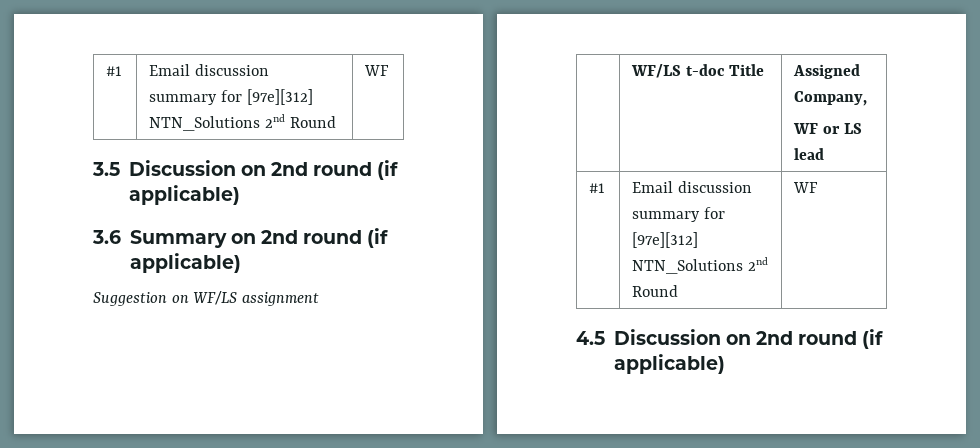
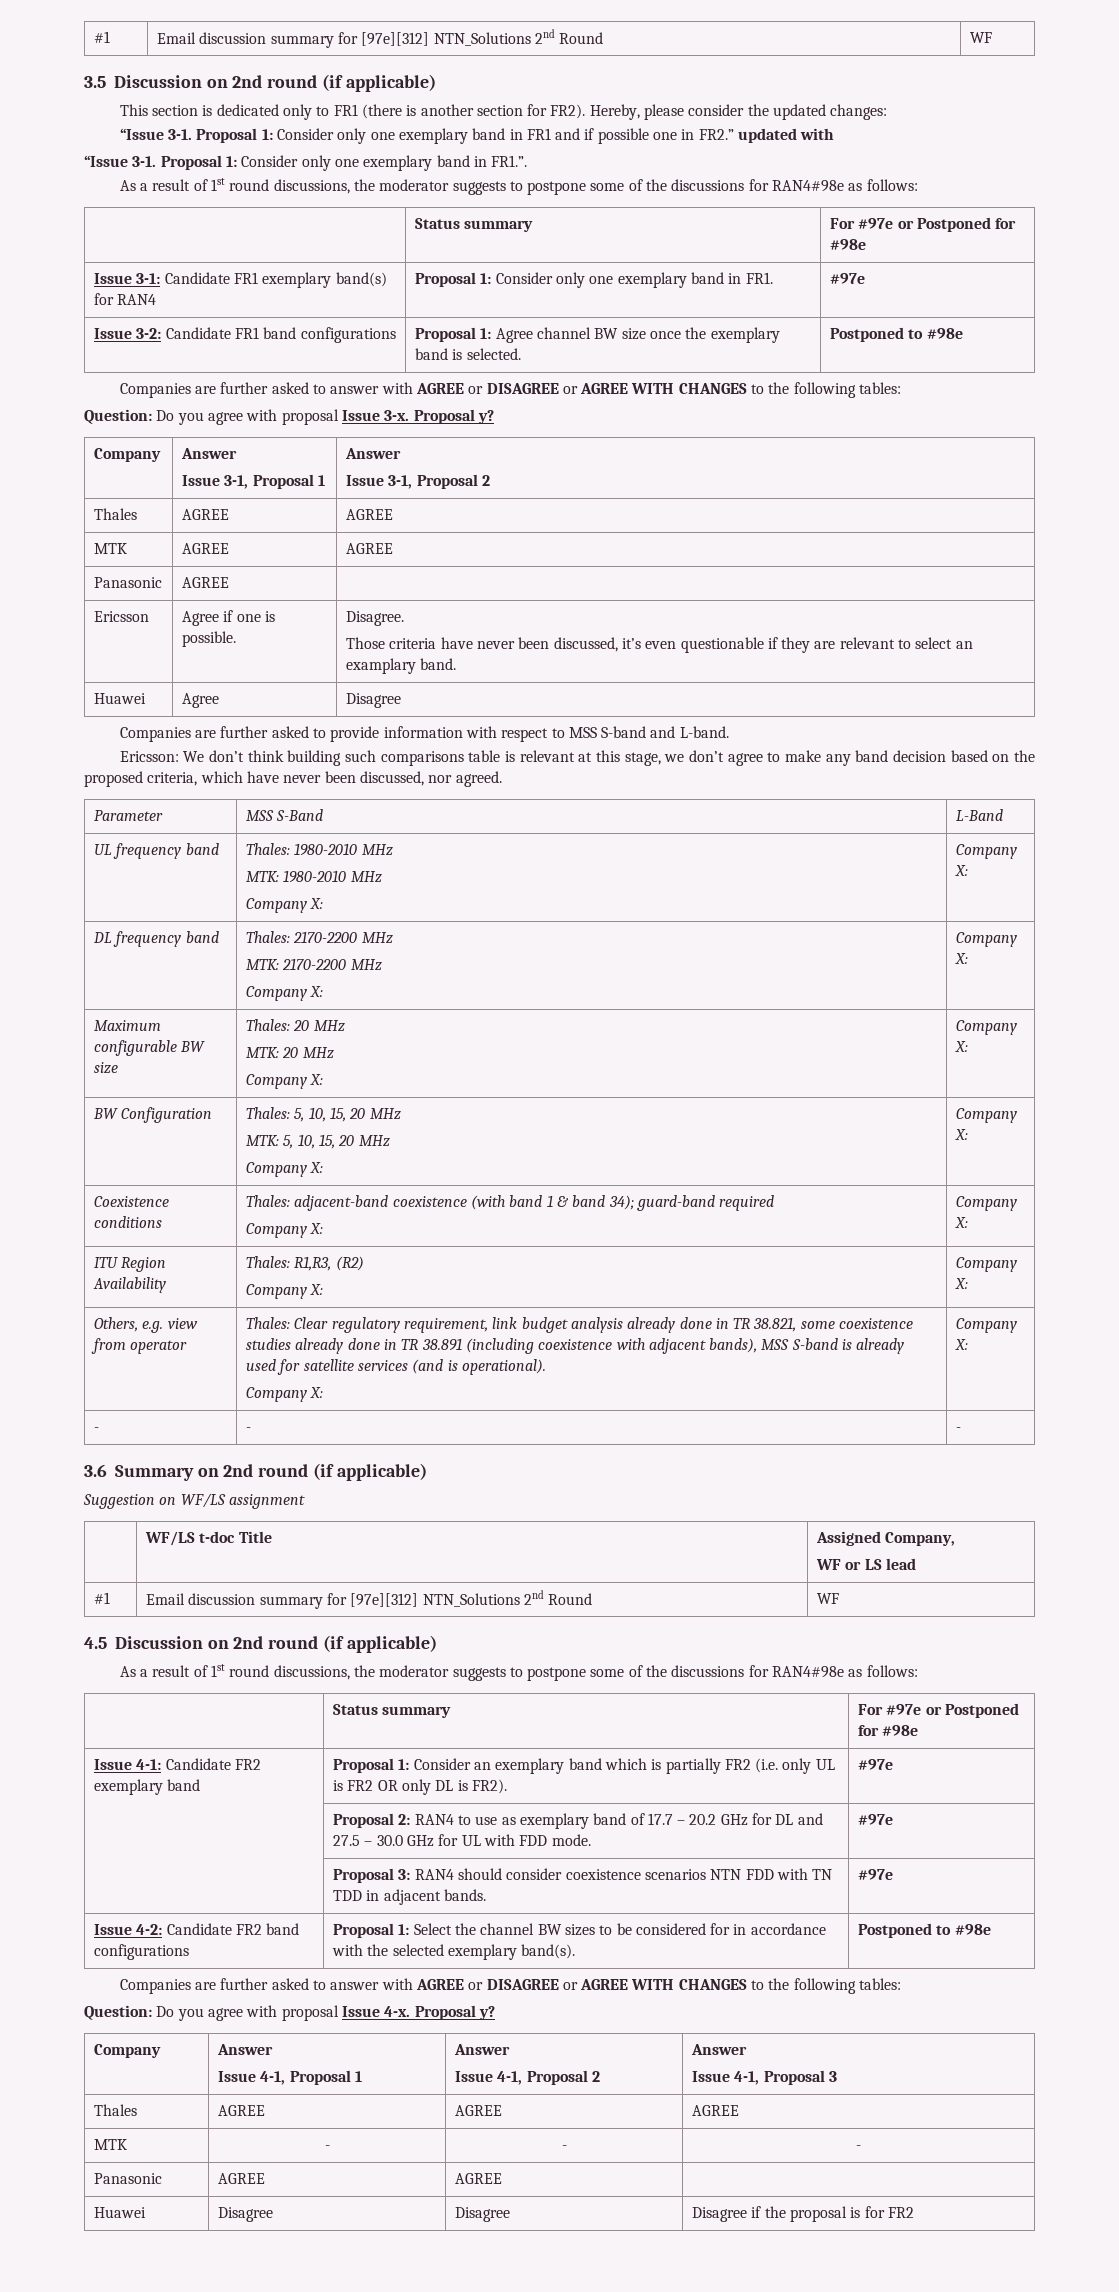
(240, 195) none -> [119,104,888,120] [119,128,835,144] [84,155,528,171] [119,178,918,195] [414,218,534,232] [829,217,1017,232] [829,239,866,250] [93,272,387,288] [93,293,157,305] [414,272,773,288] [829,273,865,284] [93,327,396,343] [414,327,780,343] [414,348,521,360] [829,327,963,342] [119,382,902,398] [84,409,494,425] [93,448,161,462] [180,448,237,459] [181,474,325,489] [344,448,401,459] [345,474,490,489] [93,508,137,520] [181,509,229,520] [345,509,393,520] [93,543,127,554] [181,543,229,554] [345,543,393,554] [93,577,162,588] [181,577,229,588] [93,611,149,622] [181,610,275,626] [181,631,236,647] [345,611,404,626] [345,637,973,653] [345,658,457,674] [93,693,146,704] [181,693,219,708] [345,693,401,708] [119,726,729,742] [119,750,1035,766] [84,771,502,787] [93,810,163,821] [245,809,324,821] [955,809,1003,821] [93,843,219,859] [245,843,393,856] [245,870,382,883] [245,898,324,913] [955,844,1017,859] [954,865,968,876] [92,931,219,947] [245,931,393,944] [245,958,382,971] [245,986,324,1001] [955,932,1017,947] [954,953,968,964] [93,1020,161,1031] [93,1040,206,1056] [93,1062,118,1074] [245,1019,345,1032] [245,1047,334,1059] [245,1074,324,1089] [955,1020,1017,1035] [954,1041,968,1052] [92,1107,213,1123] [245,1107,401,1122] [245,1134,390,1149] [245,1162,324,1177] [955,1108,1017,1123] [954,1129,968,1140] [93,1196,169,1207] [93,1216,162,1228] [245,1195,775,1211] [245,1223,324,1238] [955,1196,1017,1211] [954,1217,968,1228] [93,1257,167,1272] [92,1277,166,1293] [245,1256,364,1271] [245,1284,324,1299] [955,1257,1017,1272] [954,1278,968,1289] [93,1317,198,1333] [90,1338,188,1354] [245,1317,914,1333] [245,1338,905,1354] [245,1359,546,1375] [245,1387,324,1402] [955,1318,1017,1333] [954,1339,968,1350] [93,1427,99,1432] [245,1427,251,1432] [955,1427,961,1432] // This section is dedicated only to FR1 (there is another section for FR2). Hereby, please consider the updated changes: // “Issue 3-1. Proposal 1: Consider only one exemplary band in FR1 and if possible one in FR2.” updated with // “Issue 3-1. Proposal 1: Consider only one exemplary band in FR1.”. // As a result of 1st round discussions, the moderator suggests to postpone some of the discussions for RAN4#98e as follows: // | Status summary | For #97e or Postponed for #98e // Issue 3-1: Candidate FR1 exemplary band(s) for RAN4 | Proposal 1: Consider only one exemplary band in FR1. | #97e // Issue 3-2: Candidate FR1 band configurations | Proposal 1: Agree channel BW size once the exemplary band is selected. | Postponed to #98e // Companies are further asked to answer with AGREE or DISAGREE or AGREE WITH CHANGES to the following tables: // Question: Do you agree with proposal Issue 3-x. Proposal y? // Company | Answer // Issue 3-1, Proposal 1 | Answer // Issue 3-1, Proposal 2 // Thales | AGREE | AGREE // MTK | AGREE | AGREE // Panasonic | AGREE | // Ericsson | Agree if one is possible. | Disagree. // Those criteria have never been discussed, it’s even questionable if they are relevant to select an examplary band. // Huawei | Agree | Disagree // Companies are further asked to provide information with respect to MSS S-band and L-band. // Ericsson: We don’t think building such comparisons table is relevant at this stage, we don’t agree to make any band decision based on the proposed criteria, which have never been discussed, nor agreed. // Parameter | MSS S-Band | L-Band // UL frequency band | Thales: 1980-2010 MHz // MTK: 1980-2010 MHz // Company X: | Company X: // DL frequency band | Thales: 2170-2200 MHz // MTK: 2170-2200 MHz // Company X: | Company X: // Maximum configurable BW size | Thales: 20 MHz // MTK: 20 MHz // Company X: | Company X: // BW Configuration | Thales: 5, 10, 15, 20 MHz // MTK: 5, 10, 15, 20 MHz // Company X: | Company X: // Coexistence conditions | Thales: adjacent-band coexistence (with band 1 & band 34); guard-band required // Company X: | Company X: // ITU Region Availability | Thales: R1,R3, (R2) // Company X: | Company X: // Others, e.g. view from operator | Thales: Clear regulatory requirement, link budget analysis already done in TR 38.821, some coexistence studies already done in TR 38.891 (including coexistence with adjacent bands), MSS S-band is already used for satellite services (and is operational). // Company X: | Company X: // - | - | -
(725, 364) none -> [119,1664,918,1681] [332,1704,452,1718] [857,1703,1019,1718] [857,1725,919,1736] [93,1758,261,1770] [93,1779,201,1795] [332,1758,835,1774] [332,1779,507,1795] [857,1759,893,1770] [332,1813,823,1829] [332,1834,591,1847] [857,1814,893,1825] [332,1868,833,1883] [332,1889,486,1905] [857,1869,893,1880] [93,1923,300,1935] [93,1944,189,1960] [332,1923,826,1938] [331,1944,576,1960] [857,1923,991,1938] [119,1978,902,1994] [84,2005,495,2021] [93,2044,161,2058] [216,2044,273,2055] [217,2070,362,2085] [453,2044,510,2055] [454,2070,600,2085] [690,2044,747,2055] [691,2070,837,2085] [93,2104,137,2116] [217,2105,265,2116] [454,2105,502,2116] [691,2105,739,2116] [93,2139,127,2150] [324,2145,330,2150] [561,2145,567,2150] [856,2145,861,2150] [93,2173,162,2184] [217,2173,265,2184] [454,2173,502,2184] [93,2207,146,2218] [217,2207,273,2222] [454,2207,510,2222] [691,2206,914,2222] // As a result of 1st round discussions, the moderator suggests to postpone some of the discussions for RAN4#98e as follows: // | Status summary | For #97e or Postponed for #98e // Issue 4-1: Candidate FR2 exemplary band | Proposal 1: Consider an exemplary band which is partially FR2 (i.e. only UL is FR2 OR only DL is FR2). | #97e // | Proposal 2: RAN4 to use as exemplary band of 17.7 – 20.2 GHz for DL and 27.5 – 30.0 GHz for UL with FDD mode. | #97e // | Proposal 3: RAN4 should consider coexistence scenarios NTN FDD with TN TDD in adjacent bands. | #97e // Issue 4-2: Candidate FR2 band configurations | Proposal 1: Select the channel BW sizes to be considered for in accordance with the selected exemplary band(s). | Postponed to #98e // Companies are further asked to answer with AGREE or DISAGREE or AGREE WITH CHANGES to the following tables: // Question: Do you agree with proposal Issue 4-x. Proposal y? // Company | Answer // Issue 4-1, Proposal 1 | Answer // Issue 4-1, Proposal 2 | Answer // Issue 4-1, Proposal 3 // Thales | AGREE | AGREE | AGREE // MTK | - | - | - // Panasonic | AGREE | AGREE | // Huawei | Disagree | Disagree | Disagree if the proposal is for FR2

